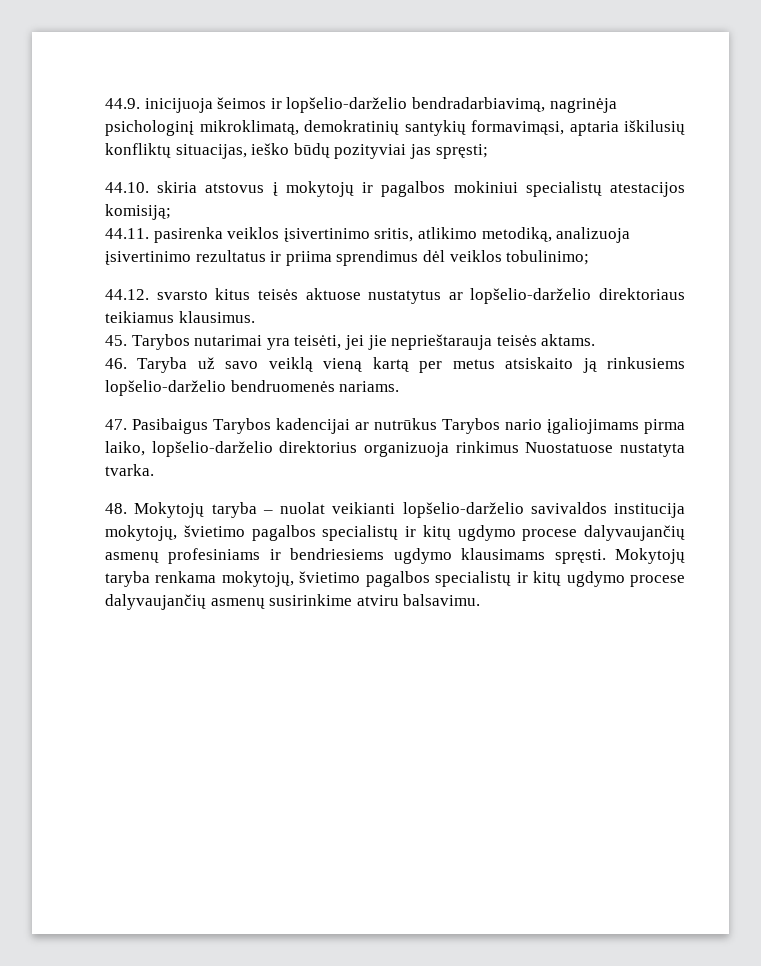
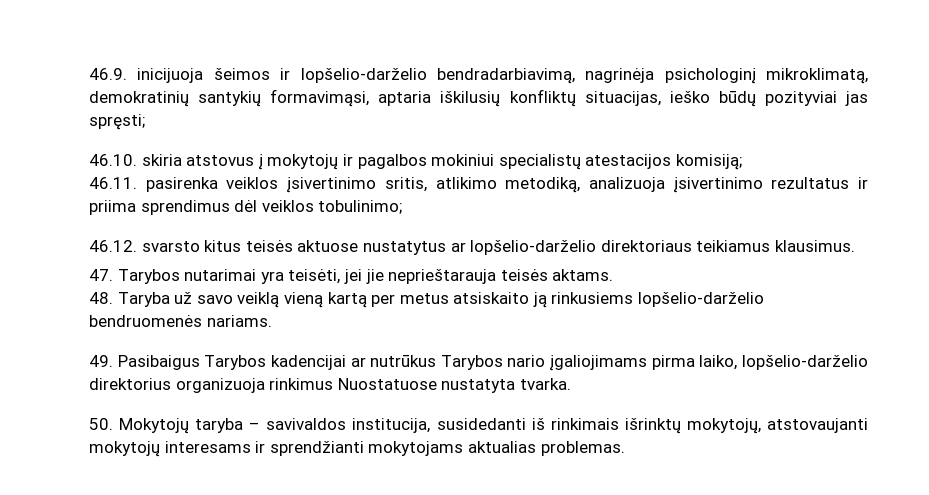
[105,98,140,109] 44.9. -> [89,68,127,80] 46.9.
[105,182,149,193] 44.10. -> [89,154,137,166] 46.10.
[105,228,149,239] 44.11. -> [89,177,137,189] 46.11.
[105,289,149,300] 44.12. -> [89,240,137,252] 46.12.
[105,335,127,346] 45. -> [89,269,113,281] 47.
[105,358,127,369] 46. -> [89,292,113,304] 48.
[105,419,127,430] 47. -> [89,355,113,367] 49.
[105,503,127,514] 48. -> [89,418,113,430] 50.
[280,502,685,518] [105,525,685,541] [105,548,685,564] [105,571,685,587] [105,594,481,610] nuolat veikianti lopšelio-darželio savivaldos institucija mokytojų, švietimo pagalbos specialistų ir kitų ugdymo procese dalyvaujančių asmenų profesiniams ir bendriesiems ugdymo klausimams spręsti. Mokytojų taryba renkama mokytojų, švietimo pagalbos specialistų ir kitų ugdymo procese dalyvaujančių asmenų susirinkime atviru balsavimu. -> [266,418,868,434] [89,441,625,457] savivaldos institucija, susidedanti iš rinkimais išrinktų mokytojų, atstovaujanti mokytojų interesams ir sprendžianti mokytojams aktualias problemas.

